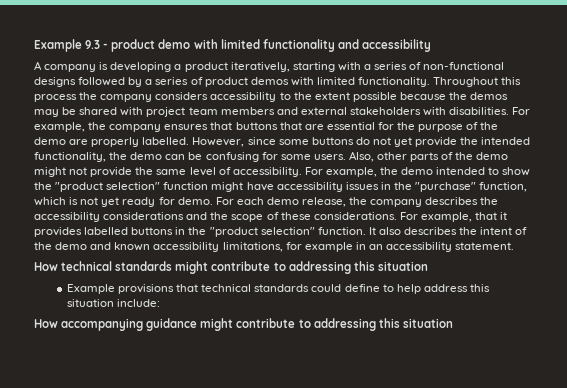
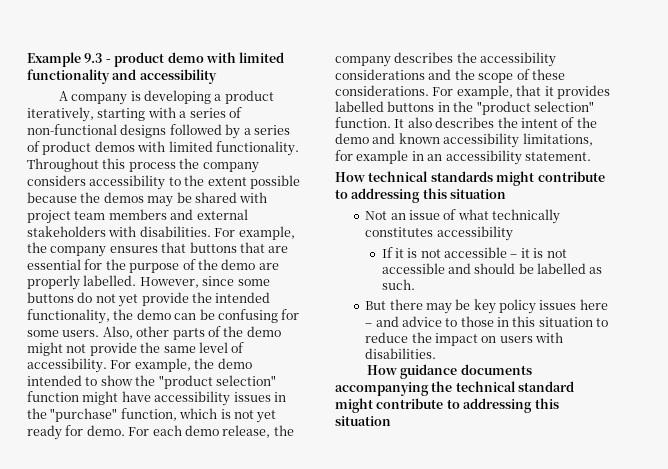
[66,284,491,294] [66,299,161,307] [34,318,198,331] Example provisions that technical standards could define to help address this situation include: // How accompanying guidance -> [365,209,561,224] [365,226,513,241] [381,247,567,258] [381,263,603,274] [381,279,415,290] [365,299,608,314] [365,316,609,327] [365,332,564,346] [365,348,437,359] [366,364,532,379] [335,381,575,396] Not an issue of what technically constitutes accessibility // If it is not accessible – it is not accessible and should be labelled as such. // But there may be key policy issues here – and advice to those in this situation to reduce the impact on users with disabilities. // How guidance documents accompanying the technical standard

